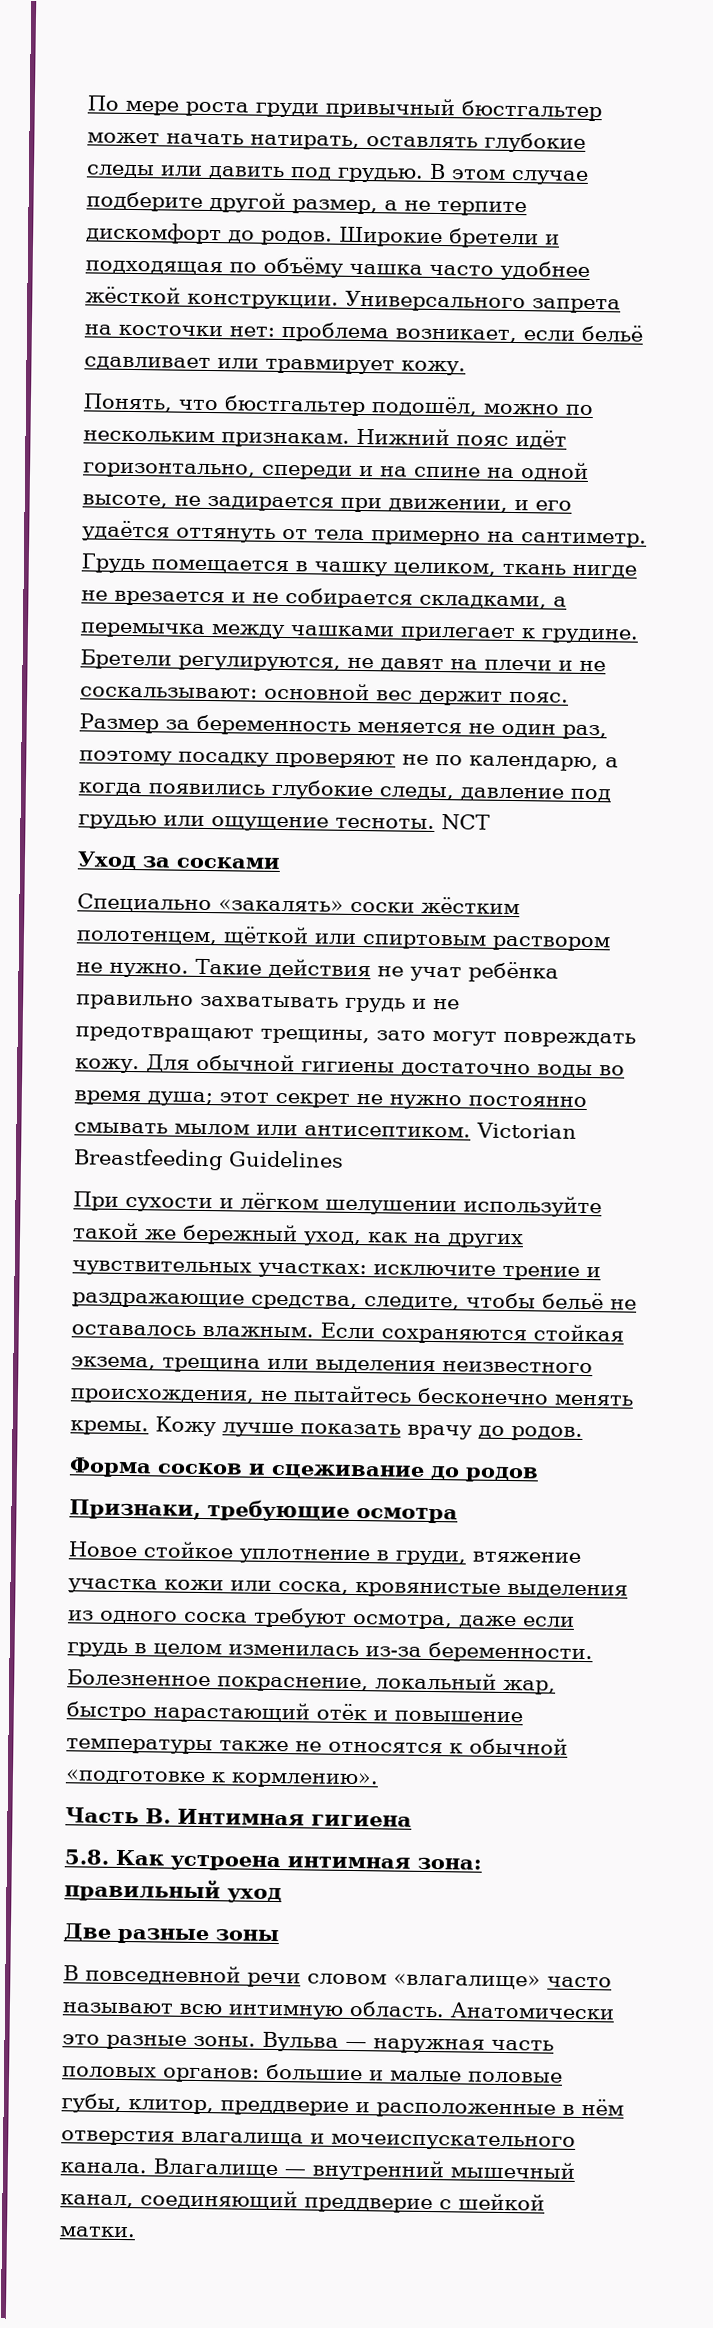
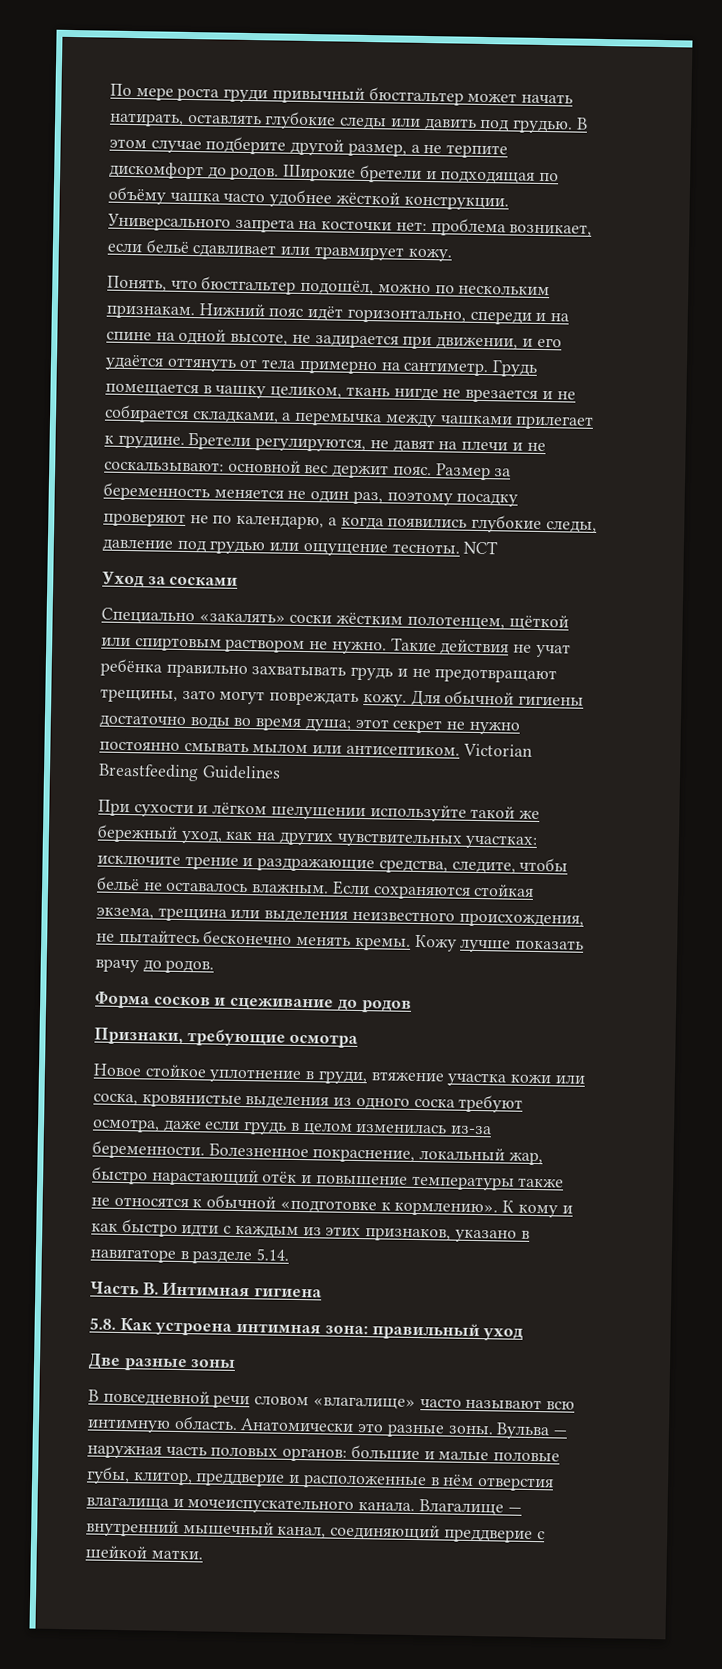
(379, 1780) none -> [502,1200,573,1218] [91,1218,530,1243] [90,1248,290,1265] К кому и как быстро идти с каждым из этих признаков, указано в навигаторе в разделе 5.14.

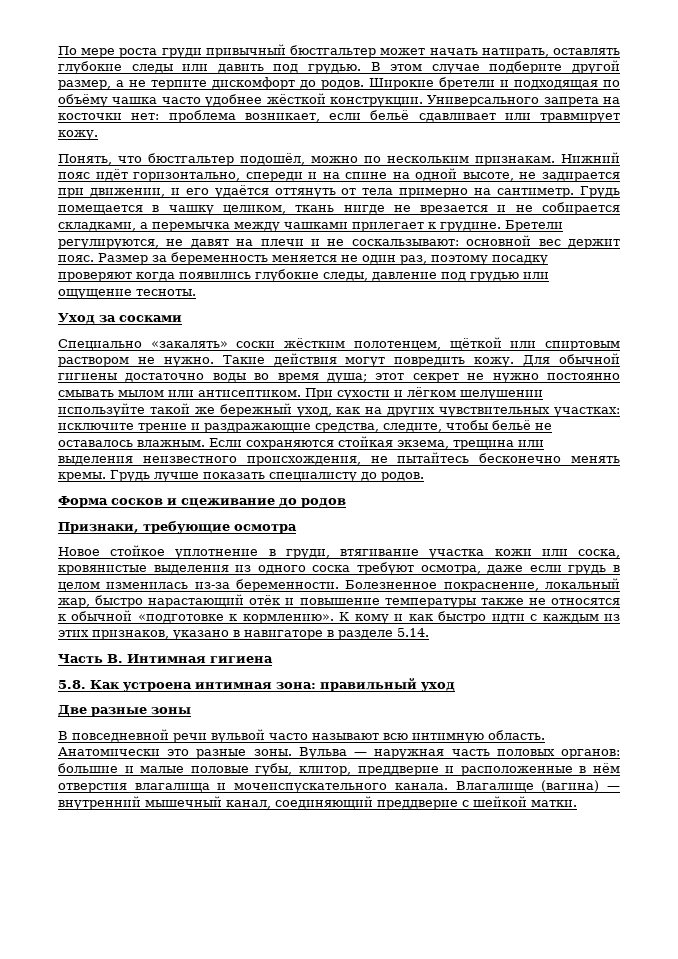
[189,514,337,530] не по календарю, а -> (132, 277) none
[463,540,499,555] NCT -> (196, 292) none
[513,643,571,658] [100,658,558,684] [100,688,360,706] не учат ребёнка правильно захватывать грудь и не предотвращают трещины, зато могут повреждать -> [345,357,466,367] могут повредить
[462,743,533,757] [98,763,281,782] Victorian Breastfeeding Guidelines // -> (301, 393) none
[414,934,457,952] Кожу -> [110,470,150,482] Грудь
[95,958,139,973] врачу -> [269,472,357,482] специалисту
[370,1071,444,1082] втяжение -> [340,549,420,556] втягивание
[254,1395,416,1411] словом «влагалище» -> [211,729,265,743] вульвой
(504, 1507) none -> [541,780,600,792] (вагина)

